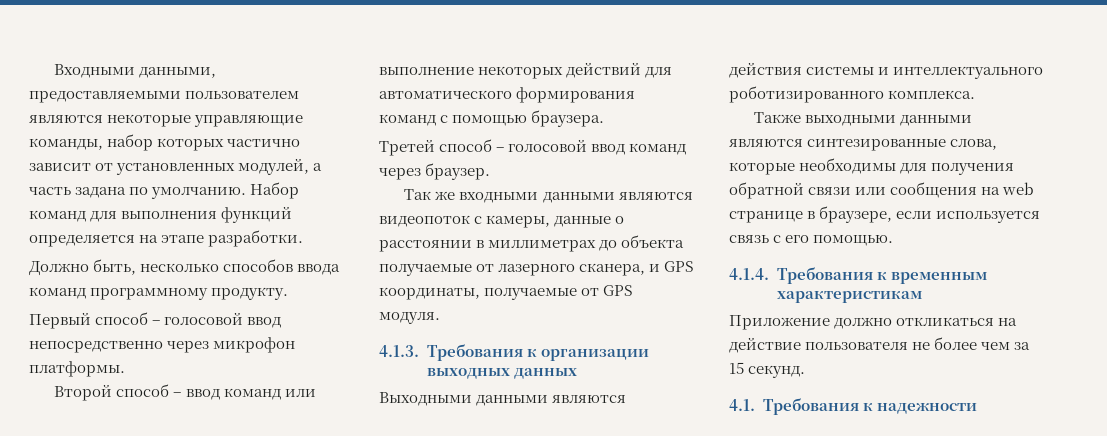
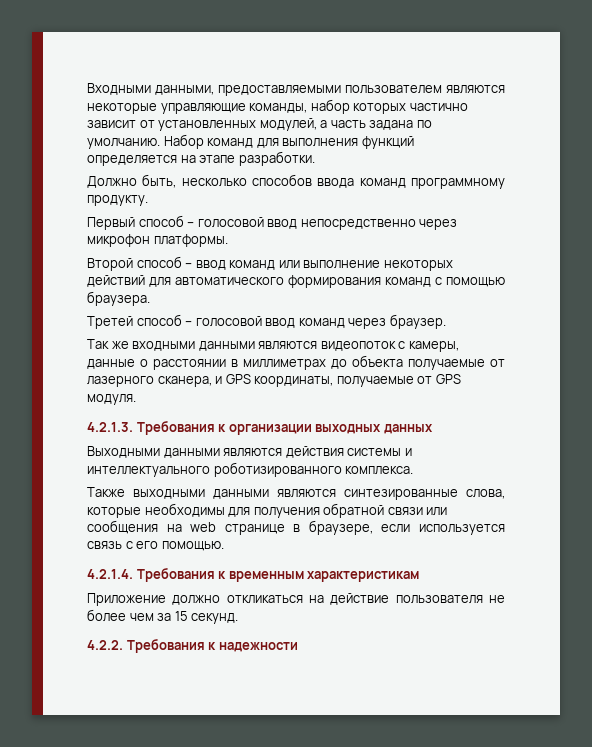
[379,345,419,357] 4.1.3. -> [87,422,133,432] 4.2.1.3.
[729,268,769,280] 4.1.4. -> [87,569,133,579] 4.2.1.4.
[729,399,755,411] 4.1. -> [87,640,123,650] 4.2.2.

